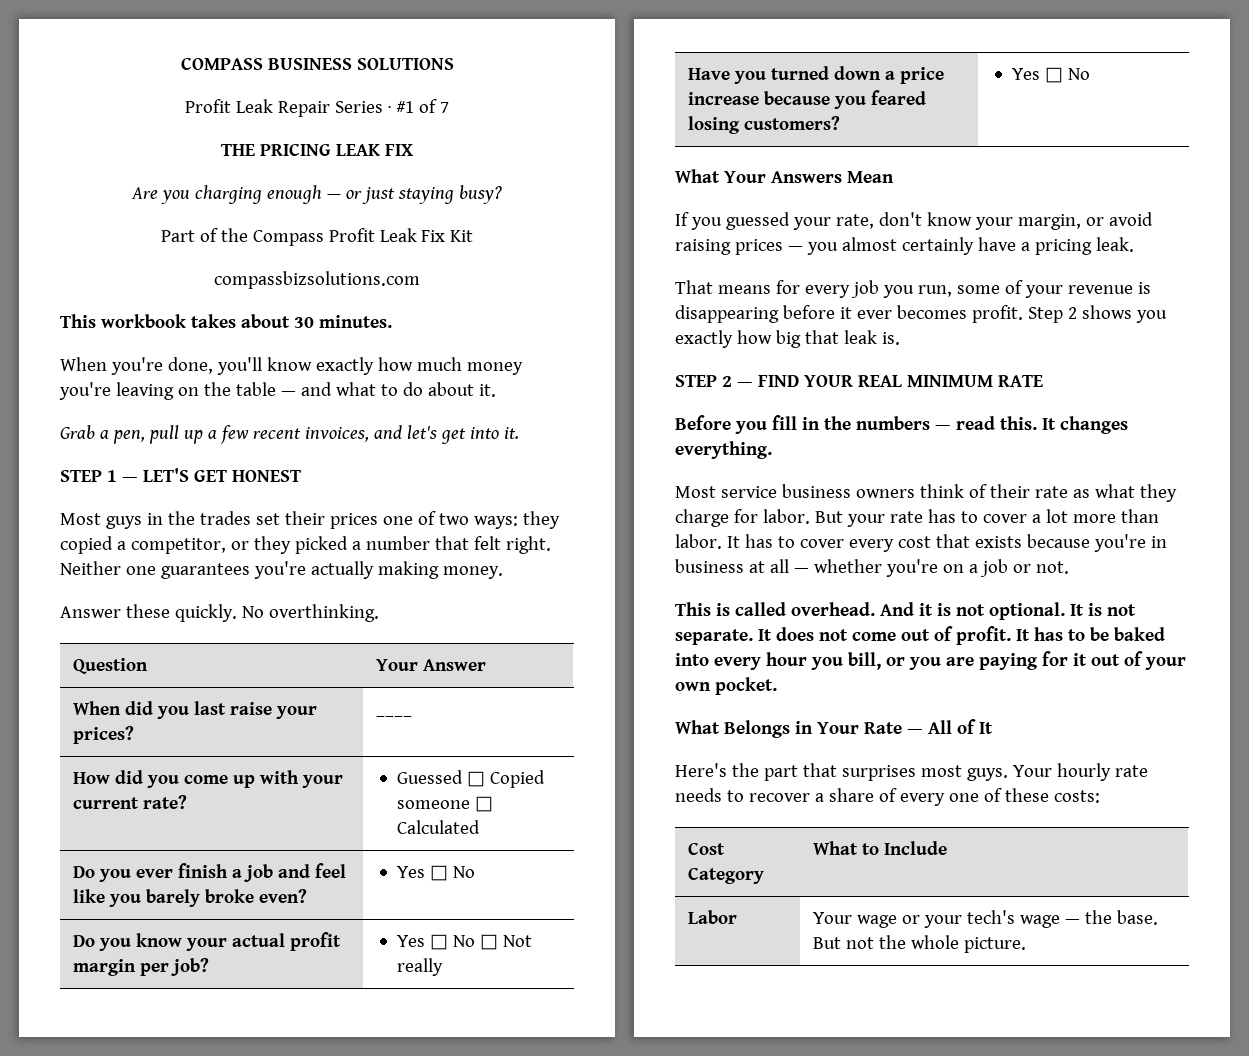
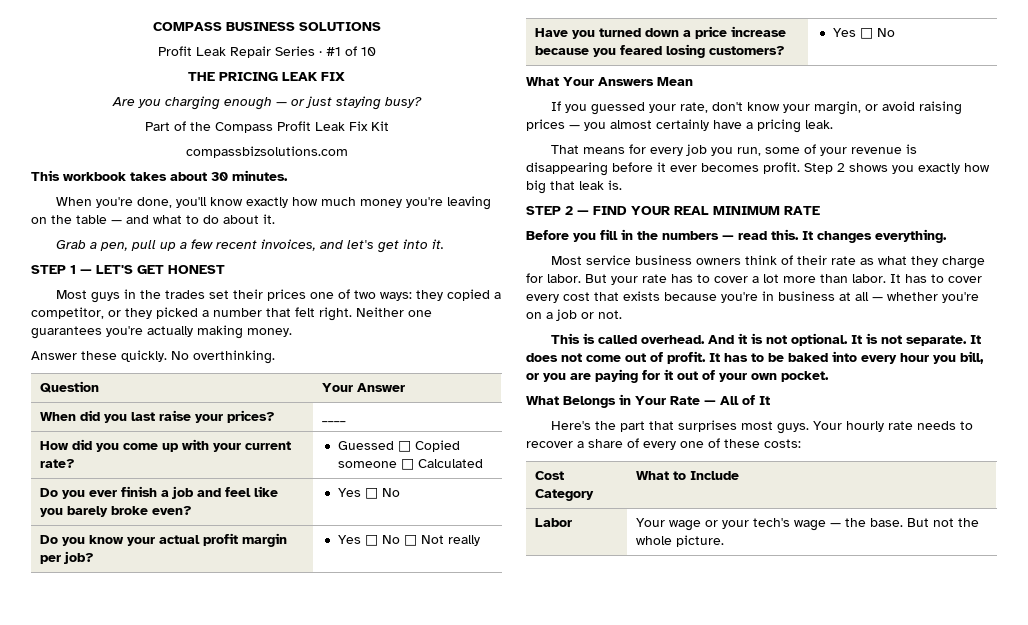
[439,102,449,113] 7 -> [360,47,376,56] 10

